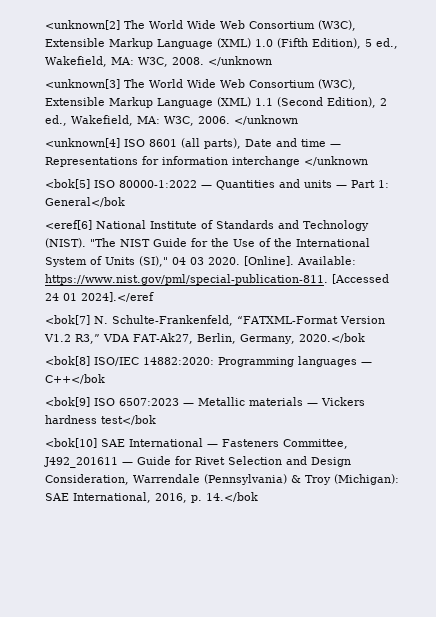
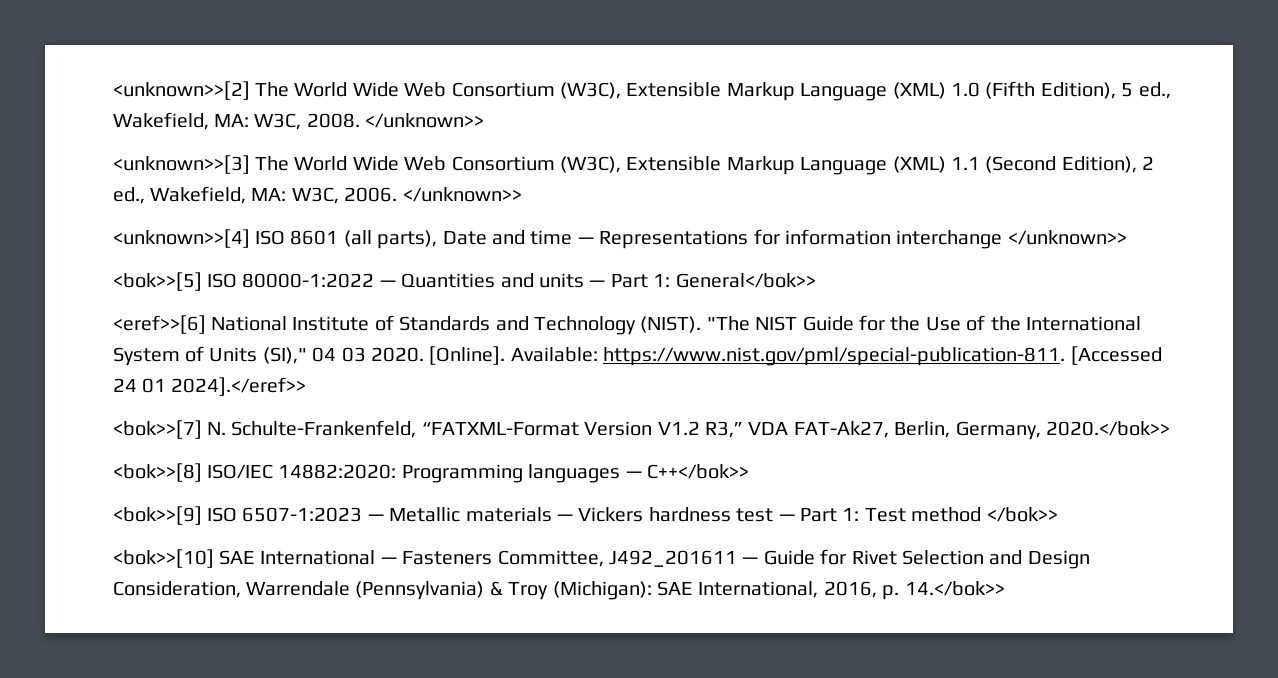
[45,20,121,30] <unknown[2] -> [112,81,250,100] <unknown>>[2]
[208,56,273,66] [45,79,121,89] </unknown // <unknown[3] -> [365,113,485,128] [112,155,250,174] </unknown>> // <unknown>>[3]
[234,115,299,125] [45,138,121,148] </unknown // <unknown[4] -> [402,187,522,202] [112,229,250,248] </unknown>> // <unknown>>[4]
[304,156,369,166] [45,179,91,189] </unknown // <bok[5] -> [1007,230,1127,245] [112,272,202,291] </unknown>> // <bok>>[5]
[45,197,126,207] [45,220,93,230] General</bok // <eref[6] -> [675,273,816,288] [112,315,206,334] General</bok>> // <eref>>[6]
[81,292,155,302] [45,315,91,325] 2024].</eref // <bok[7] -> [171,377,307,396] [112,420,202,439] 2024].</eref>> // <bok>>[7]
[299,333,366,343] [45,356,91,366] 2020.</bok // <bok[8] -> [1045,421,1170,436] [112,463,202,482] 2020.</bok>> // <bok>>[8]
[45,374,106,384] [45,397,180,407] C++</bok // <bok[9] ISO 6507:2023 -> [646,464,749,479] [112,506,363,525] C++</bok>> // <bok>>[9] ISO 6507-1:2023
[101,415,157,425] [45,438,98,448] test</bok // <bok[10] -> [736,507,1058,522] [112,549,214,568] test — Part 1: Test method </bok>> // <bok>>[10]
[206,492,259,502] 14.</bok -> [904,581,1005,596] 14.</bok>>

